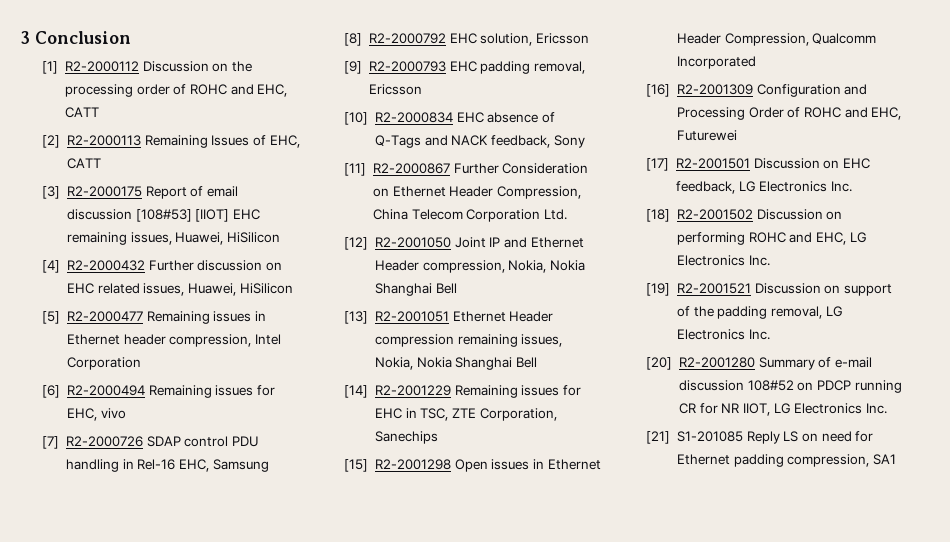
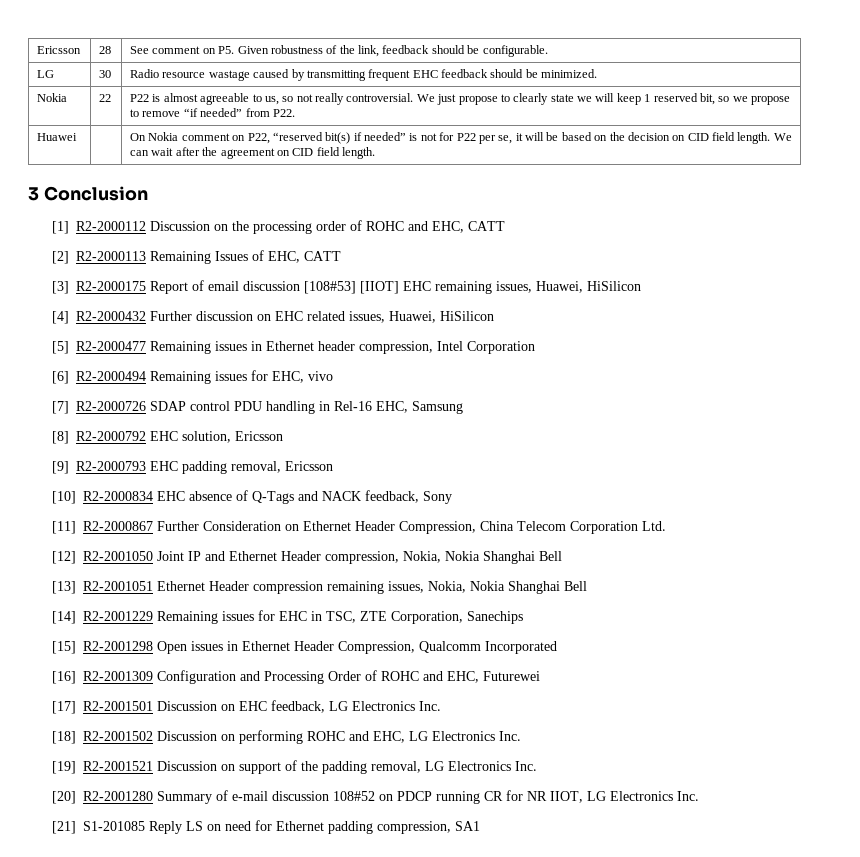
(21, 37) none -> [37,46,82,54] [99,46,112,54] [130,45,548,57] [37,70,55,78] [99,70,112,78] [130,69,598,81] [37,93,68,102] [99,94,112,102] [130,93,791,105] [130,108,295,117] [37,133,78,141] [130,132,792,144] [130,147,376,159] Ericsson | 28 | See comment on P5. Given robustness of the link, feedback should be configurable. // LG | 30 | Radio resource wastage caused by transmitting frequent EHC feedback should be minimized. // Nokia | 22 | P22 is almost agreeable to us, so not really controversial. We just propose to clearly state we will keep 1 reserved bit, so we propose to remove “if needed” from P22. // Huawei | | On Nokia comment on P22, “reserved bit(s) if needed” is not for P22 per se, it will be based on the decision on CID field length. We can wait after the agreement on CID field length. //

